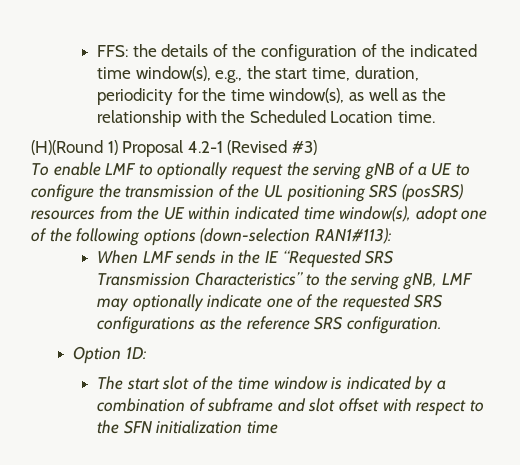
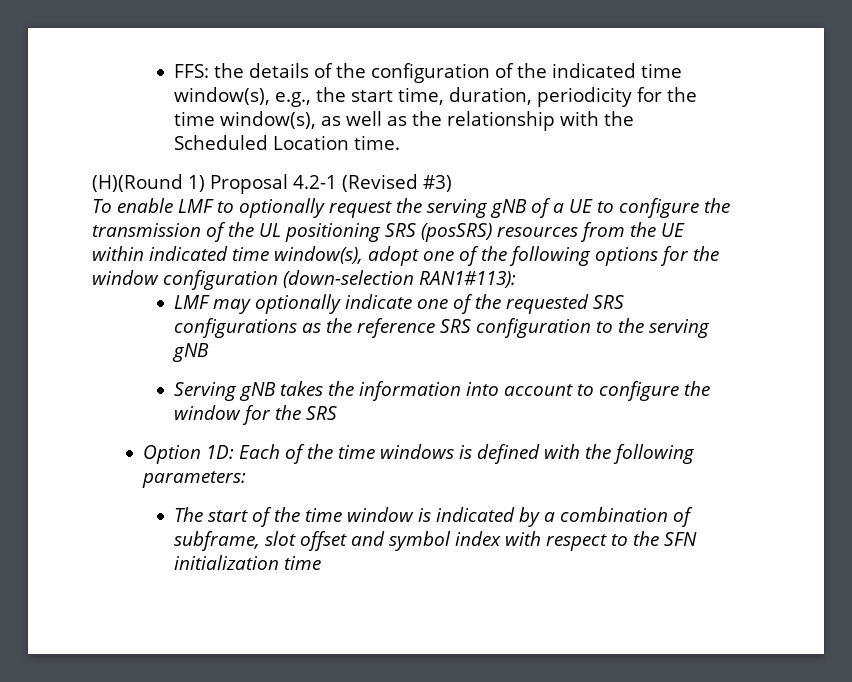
[200,228,392,244] [96,250,395,268] [96,272,437,290] (down-selection RAN1#113): // When LMF sends in the IE “Requested SRS Transmission Characteristics” to the serving gNB, -> [660,246,719,266] [92,270,516,290] for the window configuration (down-selection RAN1#113): //
[346,316,442,334] [73,346,147,364] configuration. // Option 1D: -> [475,318,710,338] [171,343,209,362] [173,381,710,401] [173,405,337,425] [143,444,696,464] [142,471,247,488] configuration to the serving gNB // Serving gNB takes the information into account to configure the window for the SRS // Option 1D: Each of the time windows is defined with the following parameters:
[162,376,190,390] slot -> (248, 516) none
[207,398,379,412] subframe and slot offset -> [173,531,501,551] subframe, slot offset and symbol index

